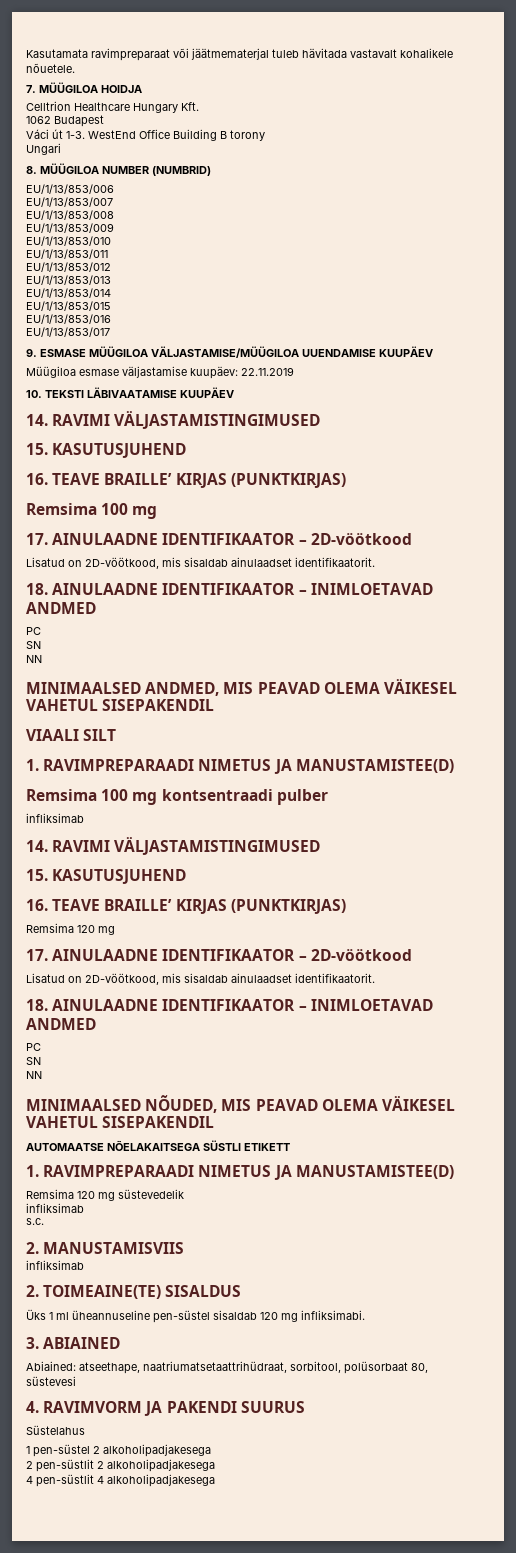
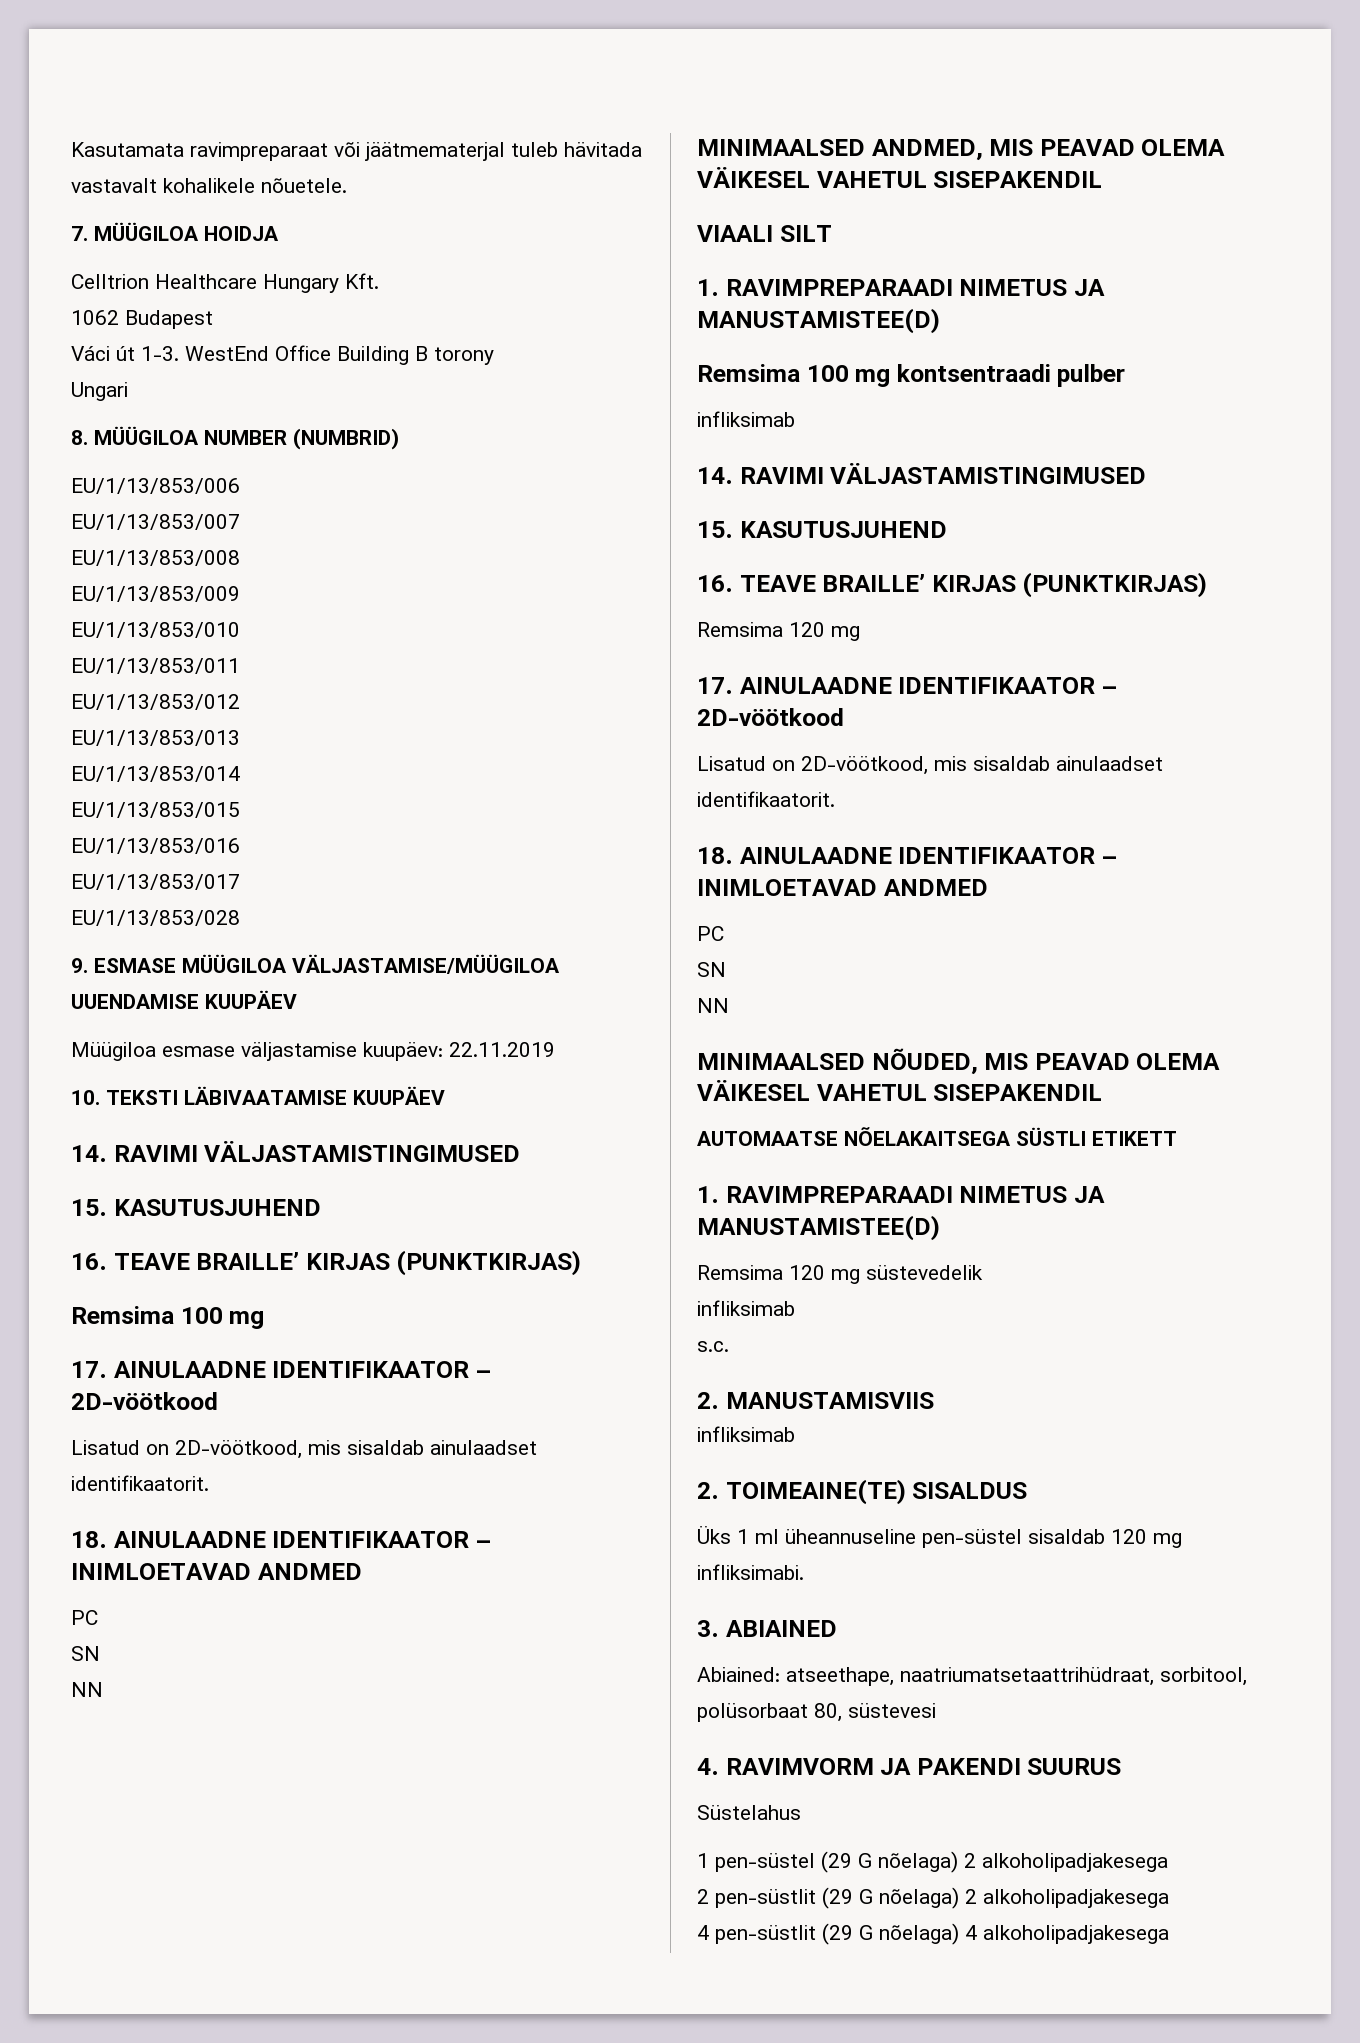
(110, 332) none -> [71,910,240,926] // EU/1/13/853/028
(90, 1450) none -> [821,1851,958,1873] (29 G nõelaga)
(94, 1465) none -> [822,1887,959,1909] (29 G nõelaga)
(94, 1480) none -> [822,1923,959,1945] (29 G nõelaga)

